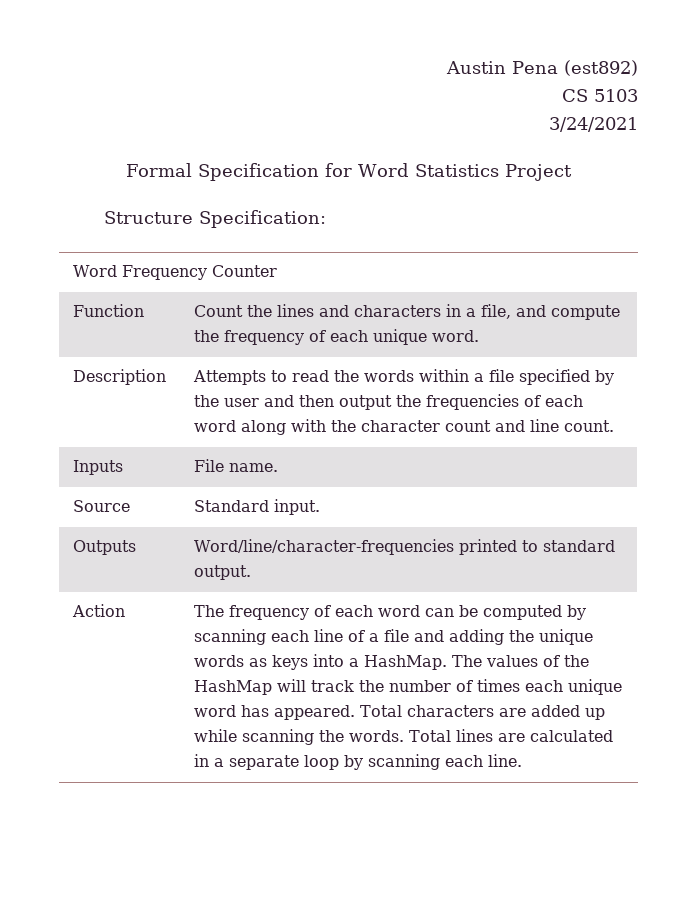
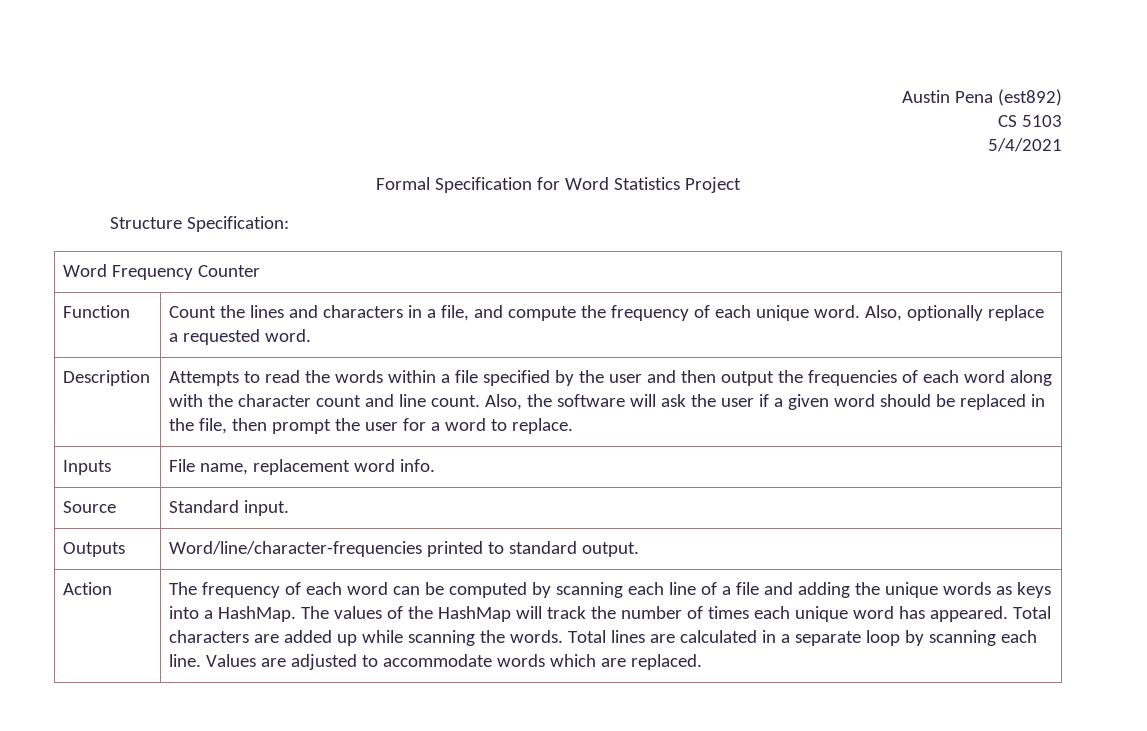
[549,117,638,132] 3/24/2021 -> [988,138,1062,152] 5/4/2021
(479, 336) none -> [865,305,1045,321] [169,329,312,345] Also, optionally replace a requested word.
[72,460,123,475] [193,459,278,472] // Inputs | File name. -> [485,394,1045,410] [169,418,574,434] [63,460,112,475] [169,459,436,475] Also, the software will ask the user if a given word should be replaced in the file, then prompt the user for a word to replace. // Inputs | File name, replacement word info.
(522, 760) none -> [206,654,703,670] Values are adjusted to accommodate words which are replaced.

